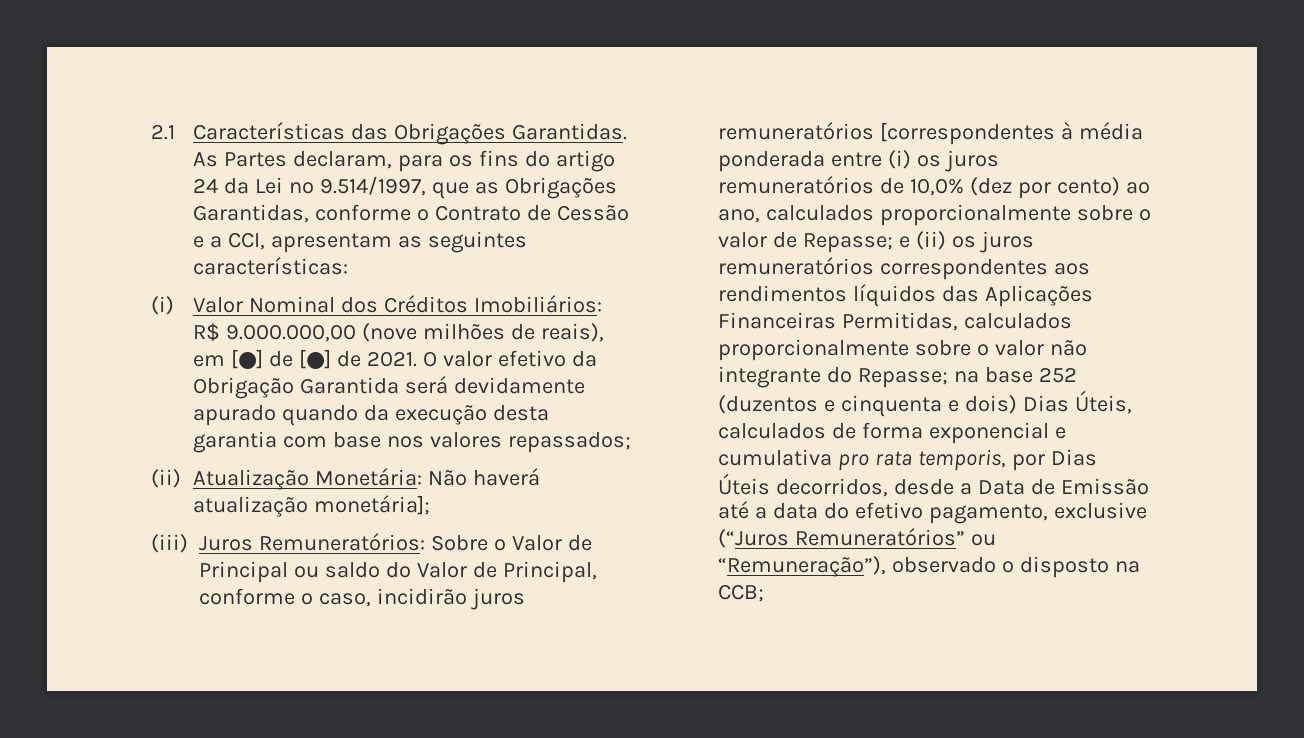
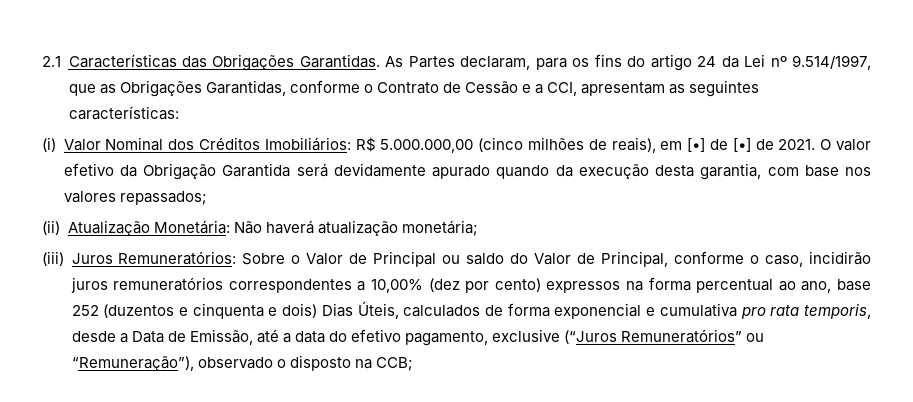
[226,323,418,342] 9.000.000,00 (nove -> [380,137,524,153] 5.000.000,00 (cinco
[231,349,332,369] [●] de [●] -> [687,138,751,152] [•] de [•]
[193,431,278,453] garantia -> [700,163,762,180] garantia,
[314,495,431,515] monetária]; -> [401,220,478,236] monetária;
[879,122,1143,145] [718,150,999,172] [718,176,1150,199] [718,204,1151,226] [718,231,1034,253] [718,257,1090,280] [718,284,1093,307] [718,312,1072,331] [718,339,1087,361] [718,366,979,388] [correspondentes à média ponderada entre (i) os juros remuneratórios de 10,0% (dez por cento) ao ano, calculados proporcionalmente sobre o valor de Repasse; e (ii) os juros remuneratórios correspondentes aos rendimentos líquidos das Aplicações Financeiras Permitidas, calculados proporcionalmente sobre o valor não integrante do Repasse; na -> [228,277,832,293] correspondentes a 10,00% (dez por cento) expressos na forma percentual ao ano,
[1011,449,1097,471] [718,473,888,497] por Dias Úteis decorridos, -> (871, 311) none
[1060,478,1149,495] Emissão -> [189,329,253,345] Emissão,

